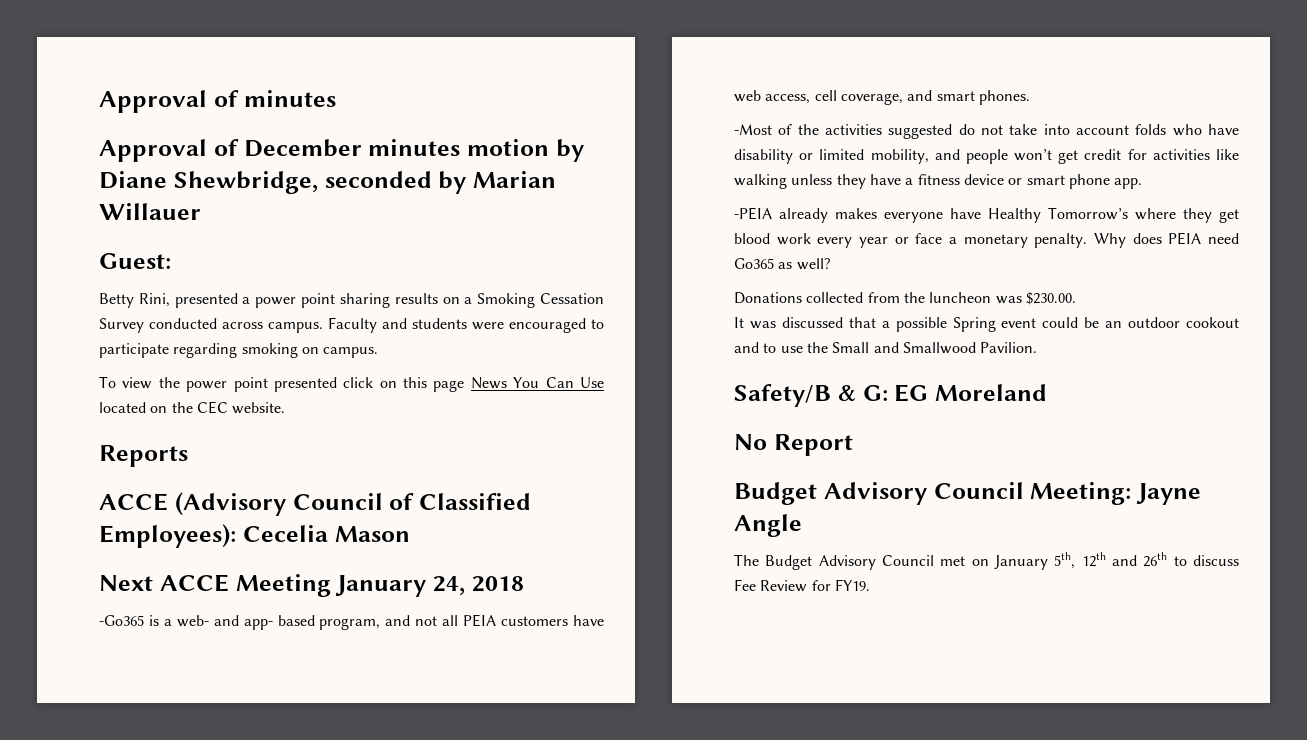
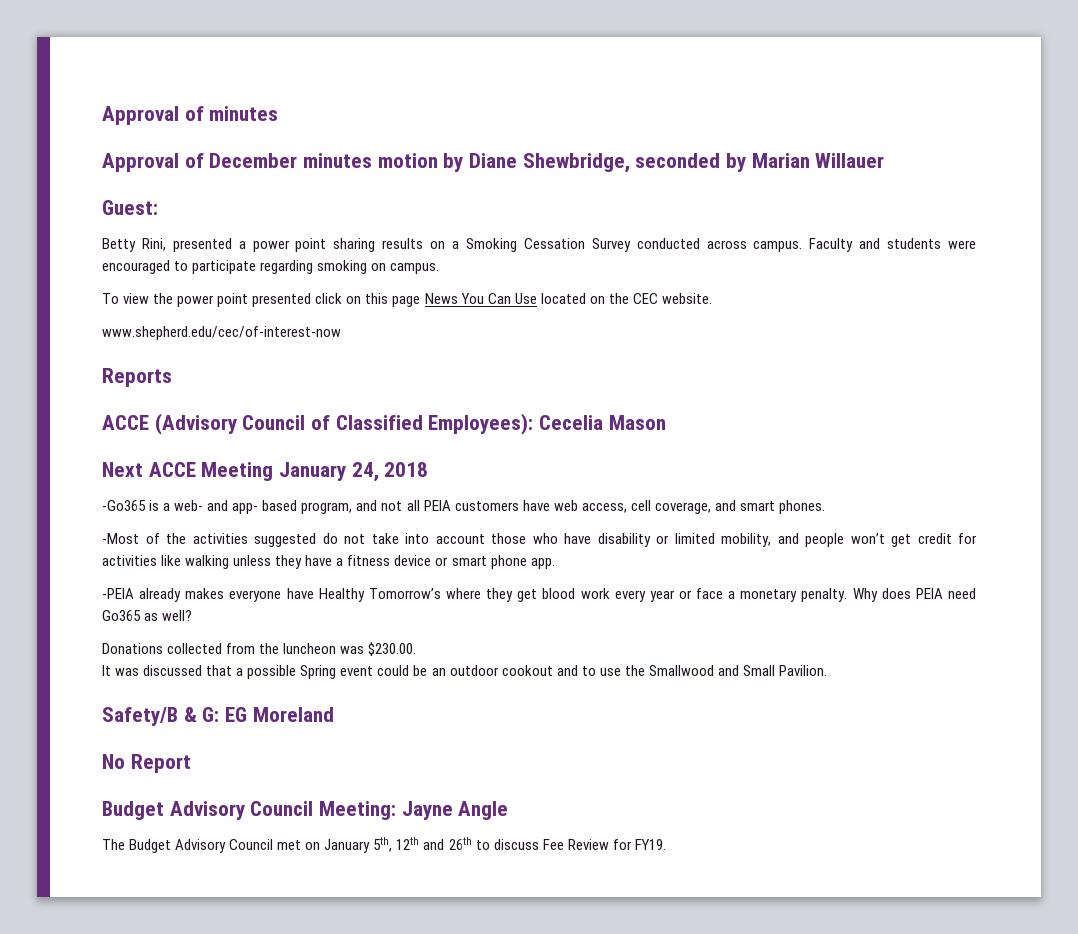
(286, 408) none -> [102,326,341,340] // www.shepherd.edu/cec/of-interest-now
[1135,124,1167,135] folds -> [491,533,526,544] those
[832,342,976,354] Small and Smallwood -> [648,665,775,676] Smallwood and Small

